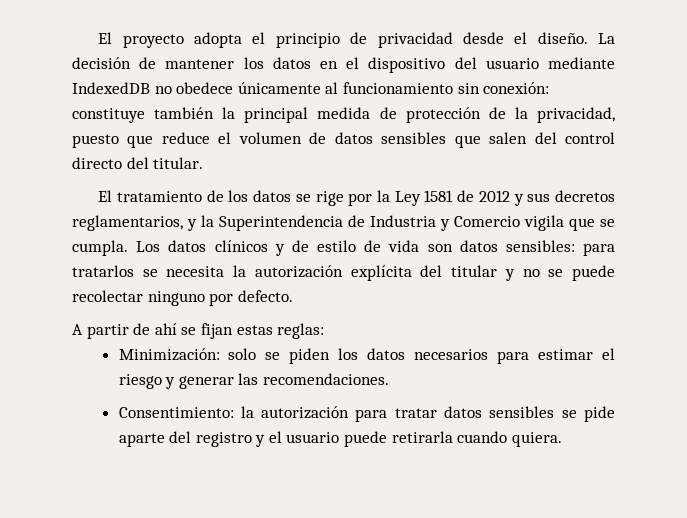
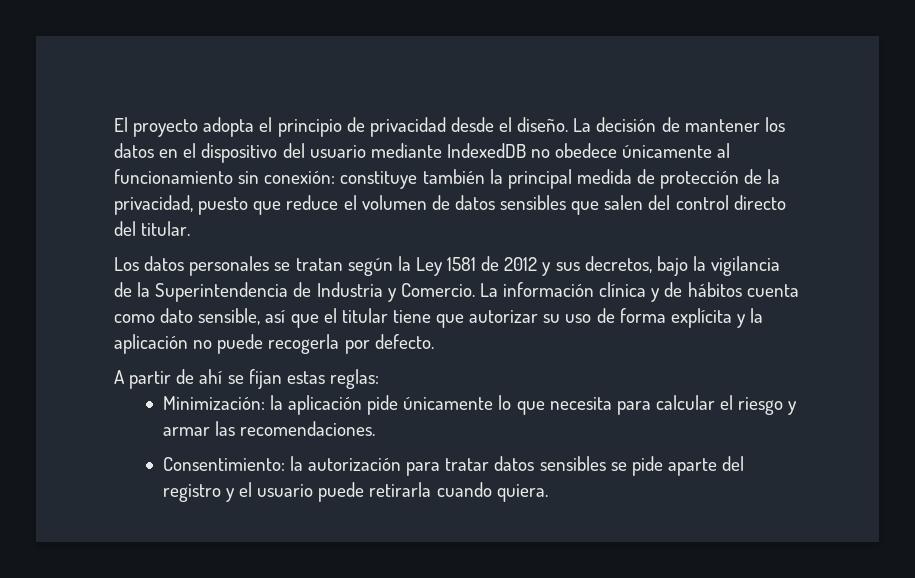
[98,190,373,206] El tratamiento de los datos se rige por -> [114,256,393,276] Los datos personales se tratan según
[555,190,615,202] [72,215,197,231] decretos reglamentarios, y -> [584,256,781,276] [114,282,132,297] decretos, bajo la vigilancia de
[454,215,615,231] [72,240,615,256] [72,265,616,281] [72,290,205,306] Comercio vigila que se cumpla. Los datos clínicos y de estilo de vida son datos sensibles: para tratarlos se necesita la autorización explícita del titular y no se puede recolectar ninguno -> [400,282,799,302] [114,308,764,328] [114,334,340,354] Comercio. La información clínica y de hábitos cuenta como dato sensible, así que el titular tiene que autorizar su uso de forma explícita y la aplicación no puede recogerla
[228,348,594,364] solo se piden los datos necesarios para estimar -> [269,395,715,415] la aplicación pide únicamente lo que necesita para calcular
[178,376,234,389] generar -> [162,427,210,436] armar

